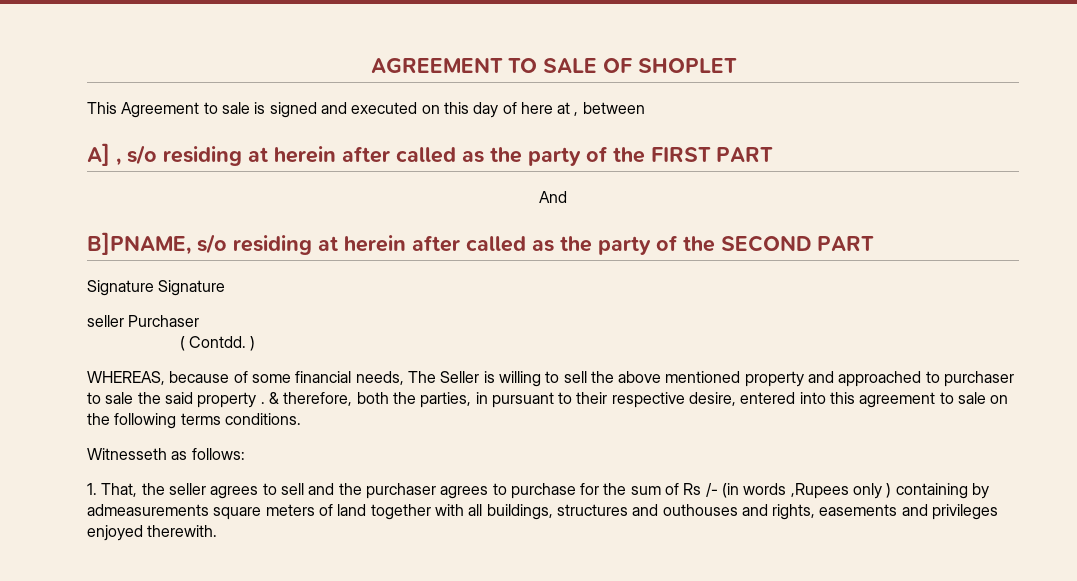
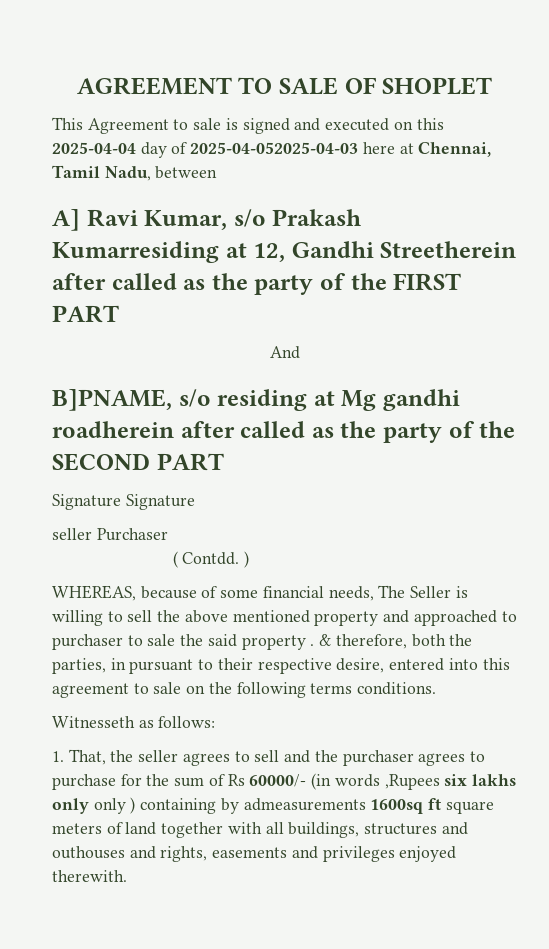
(469, 108) none -> [52,142,136,154] 2025-04-04
(517, 108) none -> [190,142,359,154] 2025-04-052025-04-03
[574,112,579,116] , -> [418,142,492,157] [52,165,151,181] Chennai, Tamil Nadu,
[116,145,336,166] , s/o residing at herein -> [86,209,362,230] [52,241,517,263] Ravi Kumar, s/o Prakash Kumarresiding at 12, Gandhi Streetherein
[344,235,406,252] herein -> [341,389,461,411] [52,421,174,438] Mg gandhi roadherein
[705,483,718,497] /- -> [249,774,307,787] 60000/-
(849, 491) none -> [444,774,516,786] [52,798,89,814] six lakhs only
(209, 510) none -> [370,798,442,814] 1600sq ft

